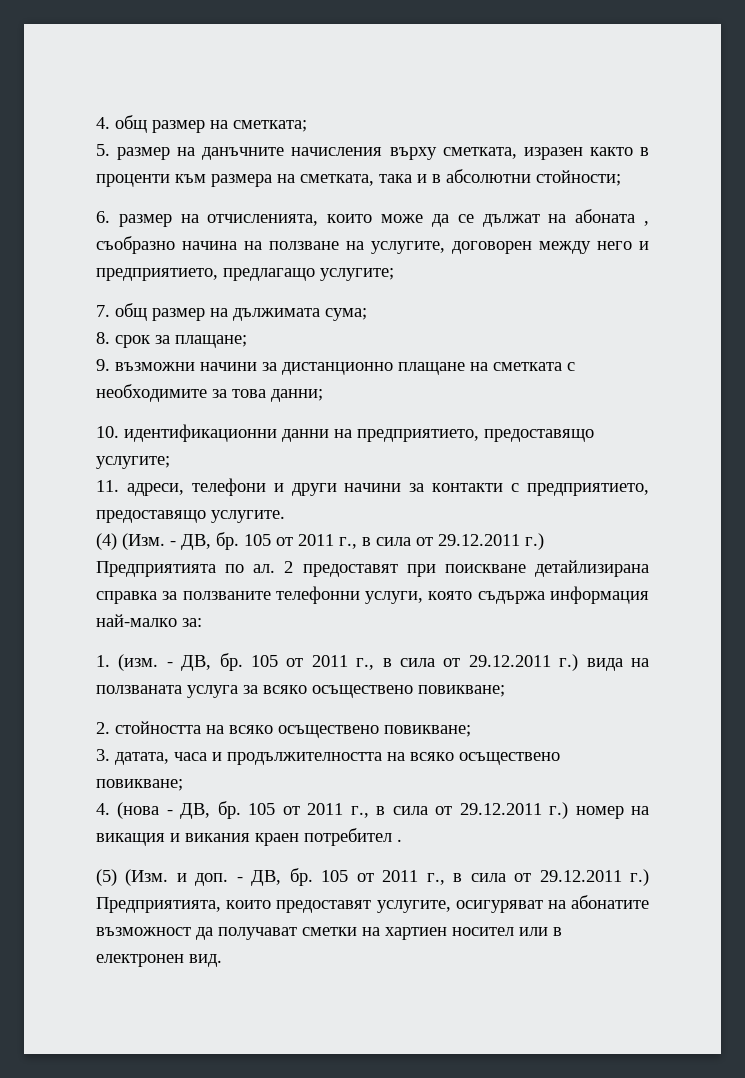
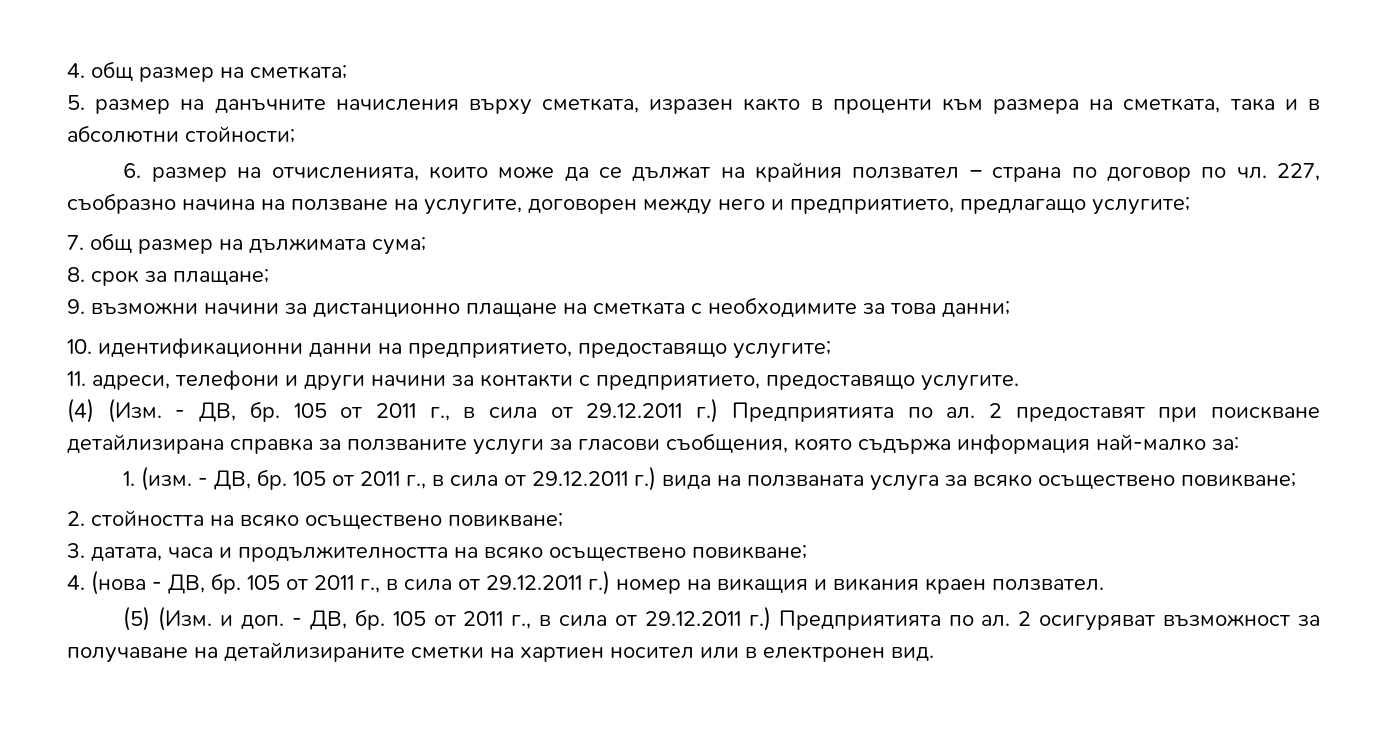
[575,209,649,226] абоната , -> [755,162,1320,182] крайния ползвател – страна по договор по чл. 227,
[275,586,424,604] телефонни услуги, -> [473,433,788,455] услуги за гласови съобщения,
[304,828,402,846] потребител . -> [992,579,1104,591] ползвател.
[96,895,649,913] [96,927,297,940] Предприятията, които предоставят услугите, осигуряват на абонатите възможност да получават -> [778,610,1321,631] [67,642,405,663] Предприятията по ал. 2 осигуряват възможност за получаване на детайлизираните

